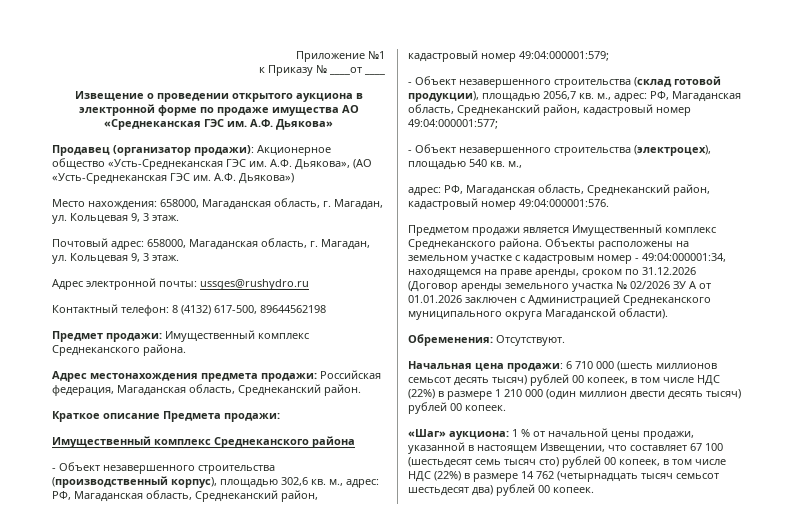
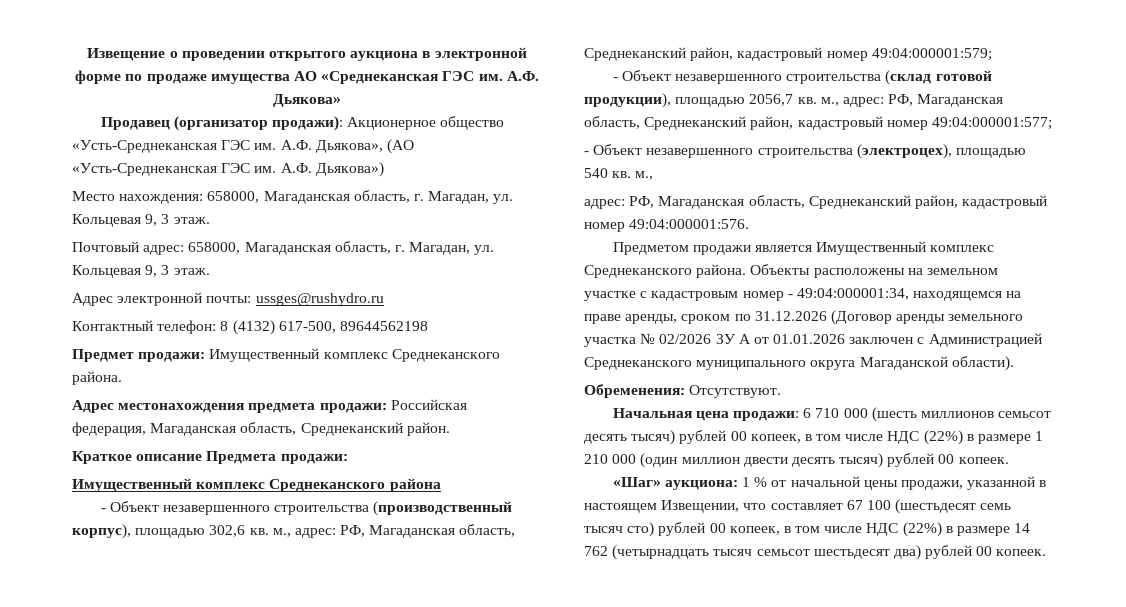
[296,51,385,62] [259,65,385,76] Приложение №1 // к Приказу № ____от ____ // -> (87, 54) none

